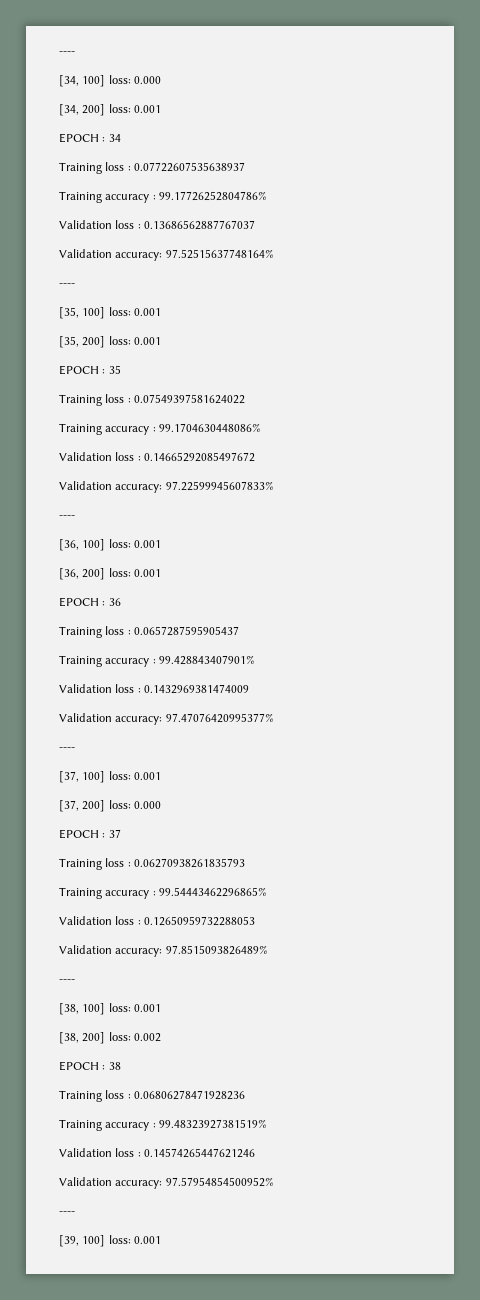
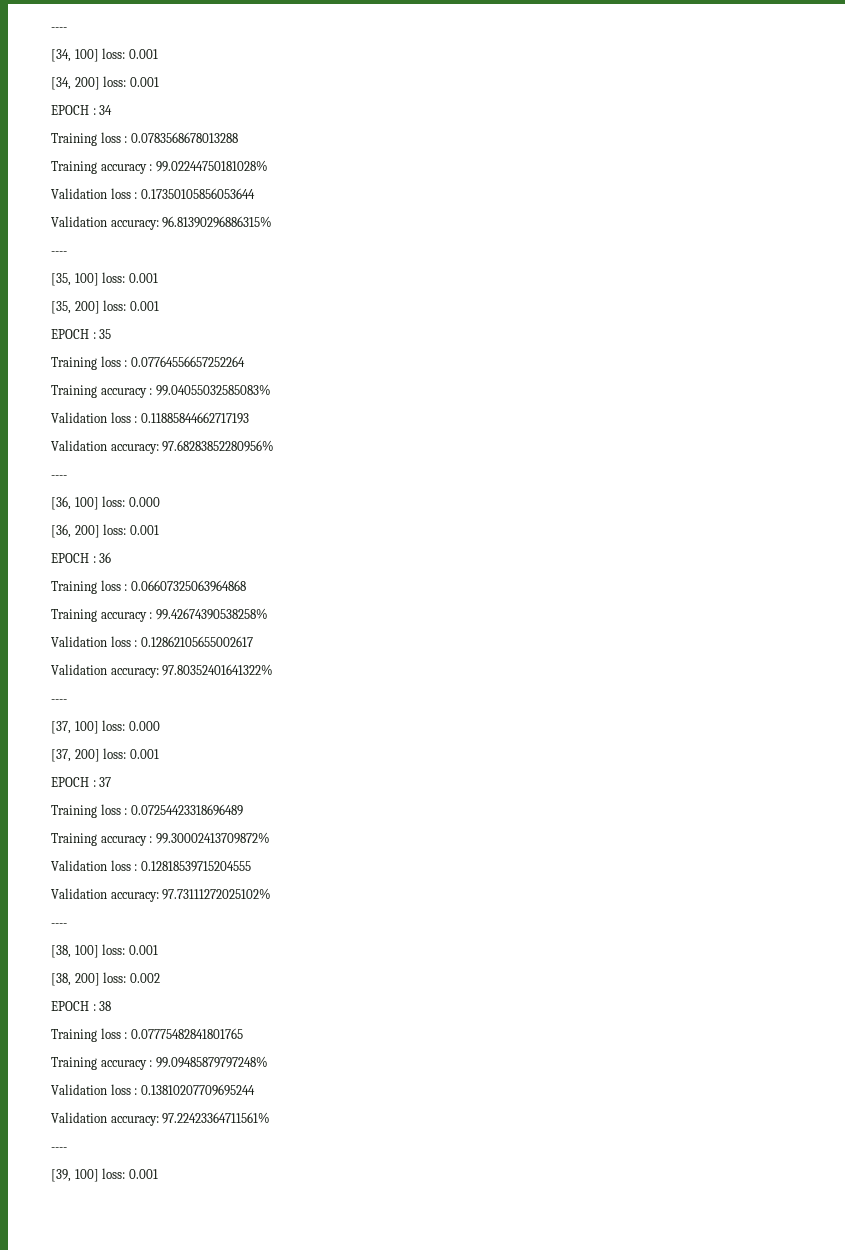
[134,76,162,84] 0.000 -> [128,49,158,59] 0.001
[134,162,246,172] [59,191,268,203] [59,220,256,230] [59,249,274,261] 0.07722607535638937 // Training accuracy : 99.17726252804786% // Validation loss : 0.13686562887767037 // Validation accuracy: 97.52515637748164% -> [130,132,238,143] [51,160,268,174] [51,188,255,199] [51,216,273,230] 0.0783568678013288 // Training accuracy : 99.02244750181028% // Validation loss : 0.17350105856053644 // Validation accuracy: 96.81390296886315%
[134,394,246,404] [59,423,262,435] [59,452,256,462] [59,481,274,493] 0.07549397581624022 // Training accuracy : 99.1704630448086% // Validation loss : 0.14665292085497672 // Validation accuracy: 97.22599945607833% -> [130,356,245,367] [51,384,271,398] [51,412,249,424] [51,440,275,454] 0.07764556657252264 // Training accuracy : 99.04055032585083% // Validation loss : 0.11885844662717193 // Validation accuracy: 97.68283852280956%
[134,540,162,548] 0.001 -> [128,497,160,507] 0.000
[134,626,240,636] [59,655,256,667] [59,684,250,694] [59,713,274,725] 0.0657287595905437 // Training accuracy : 99.428843407901% // Validation loss : 0.1432969381474009 // Validation accuracy: 97.47076420995377% -> [130,580,246,592] [51,608,268,622] [51,636,253,647] [51,664,274,678] 0.06607325063964868 // Training accuracy : 99.42674390538258% // Validation loss : 0.12862105655002617 // Validation accuracy: 97.80352401641322%
[134,772,162,780] 0.001 -> [128,721,160,731] 0.000
[134,801,162,809] 0.000 -> [129,749,159,759] 0.001
[134,858,246,868] [59,887,268,899] [59,916,256,926] [59,945,268,957] 0.06270938261835793 // Training accuracy : 99.54443462296865% // Validation loss : 0.12650959732288053 // Validation accuracy: 97.8515093826489% -> [130,804,243,816] [51,832,270,846] [51,860,251,872] [51,888,272,902] 0.07254423318696489 // Training accuracy : 99.30002413709872% // Validation loss : 0.12818539715204555 // Validation accuracy: 97.73111272025102%
[134,1090,246,1100] [59,1119,268,1131] [59,1148,256,1158] [59,1177,274,1189] 0.06806278471928236 // Training accuracy : 99.48323927381519% // Validation loss : 0.14574265447621246 // Validation accuracy: 97.57954854500952% -> [130,1028,243,1039] [51,1056,268,1070] [51,1084,255,1096] [51,1112,271,1126] 0.07775482841801765 // Training accuracy : 99.09485879797248% // Validation loss : 0.13810207709695244 // Validation accuracy: 97.22423364711561%

